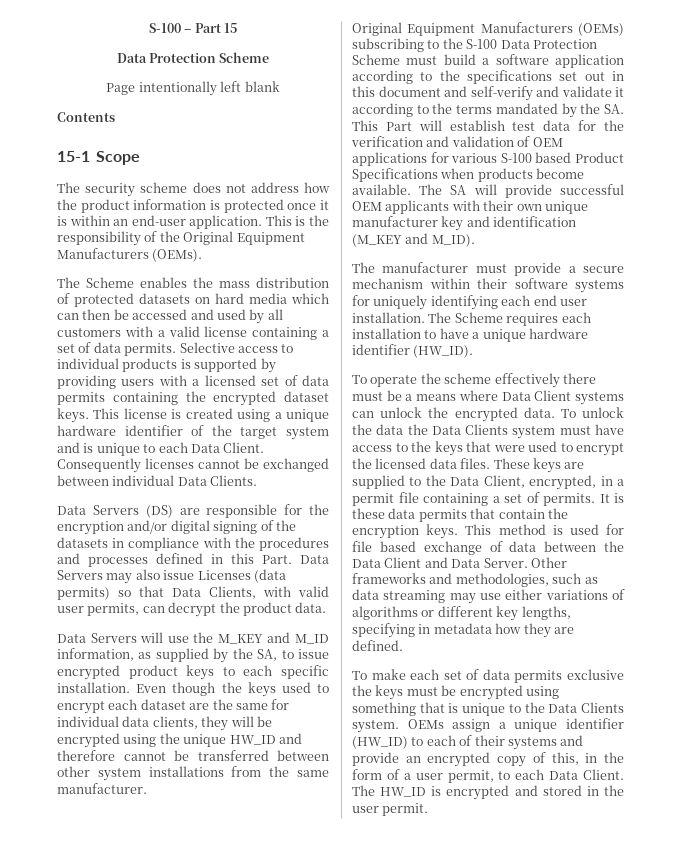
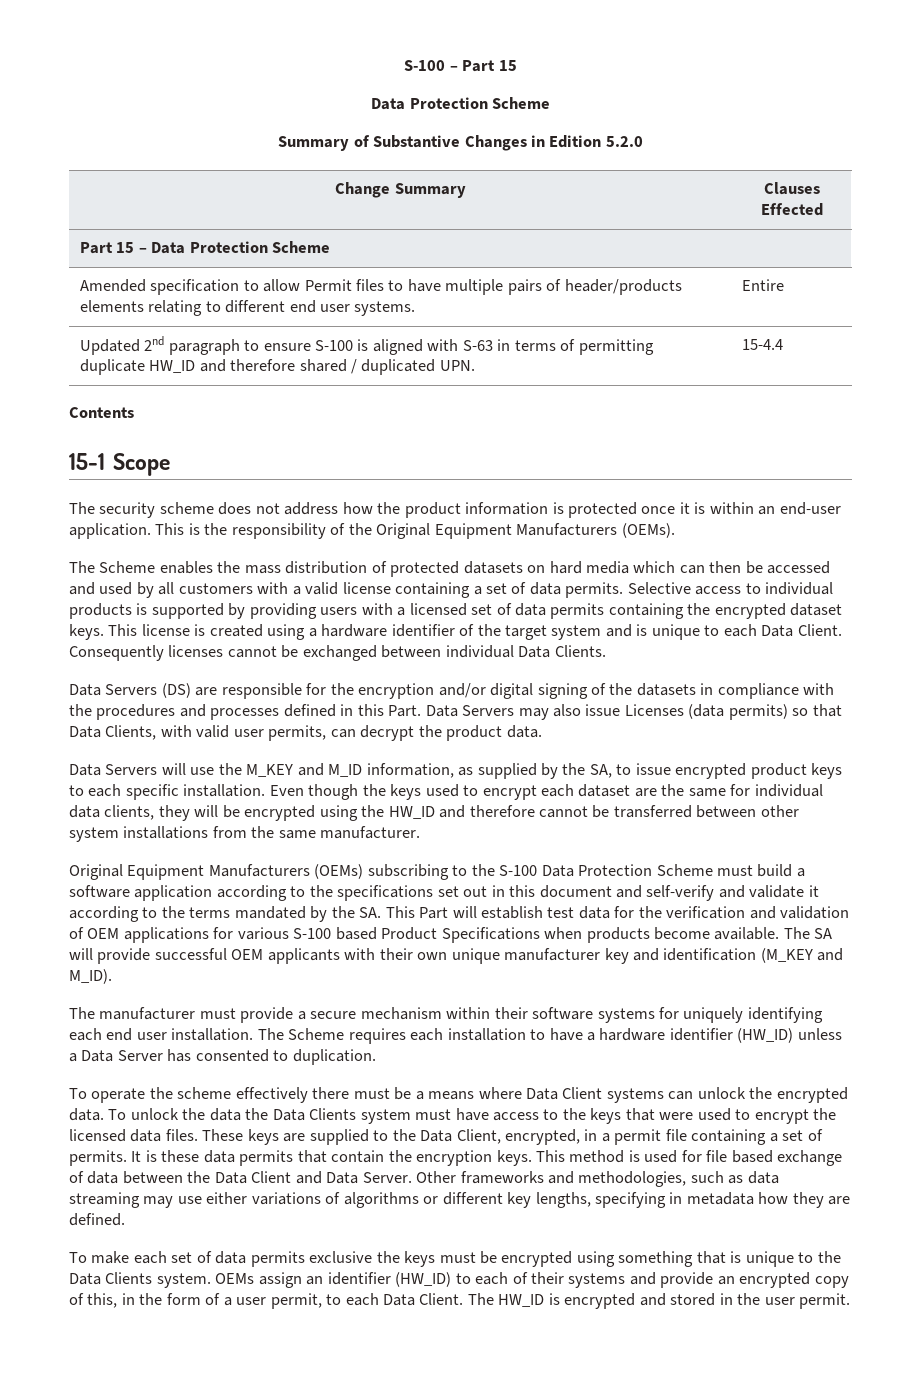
[106,81,280,96] Page intentionally left blank -> [278,135,643,151] [335,182,466,198] [763,182,820,195] [760,203,823,216] [79,241,331,254] [79,279,682,295] [79,300,416,316] [741,279,784,291] [79,336,654,355] [79,359,475,375] [741,339,783,350] Summary of Substantive Changes in Edition 5.2.0 // Change Summary | Clauses Effected // Part 15 – Data Protection Scheme // Amended specification to allow Permit files to have multiple pairs of header/products elements relating to different end user systems. | Entire // Updated 2nd paragraph to ensure S-100 is aligned with S-63 in terms of permitting duplicate HW_ID and therefore shared / duplicated UPN. | 15-4.4
[286,409,329,422] unique -> (317, 632) none
[183,734,227,747] unique -> (385, 811) none
[482,328,588,342] [352,344,474,358] unique hardware identifier (HW_ID). -> [599,1028,842,1043] [69,1049,376,1065] hardware identifier (HW_ID) unless a Data Server has consented to duplication.
[498,719,558,732] a unique -> [306,1276,324,1285] an

